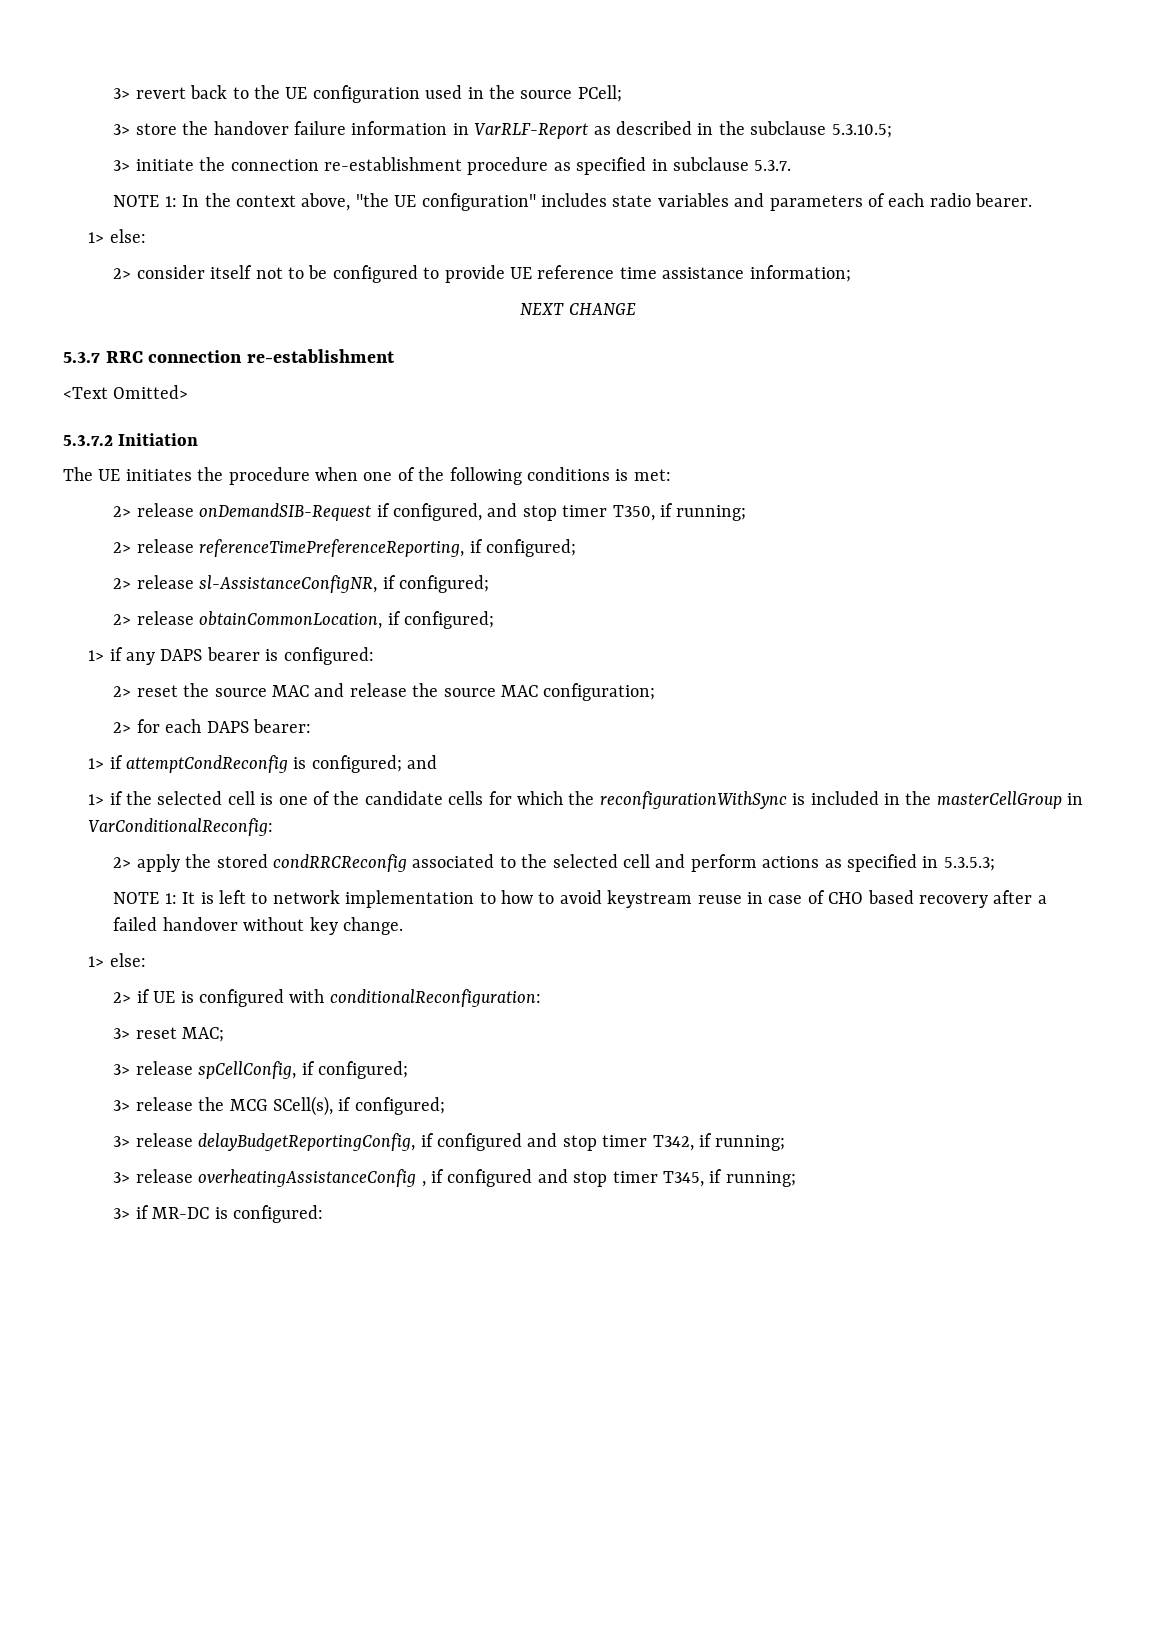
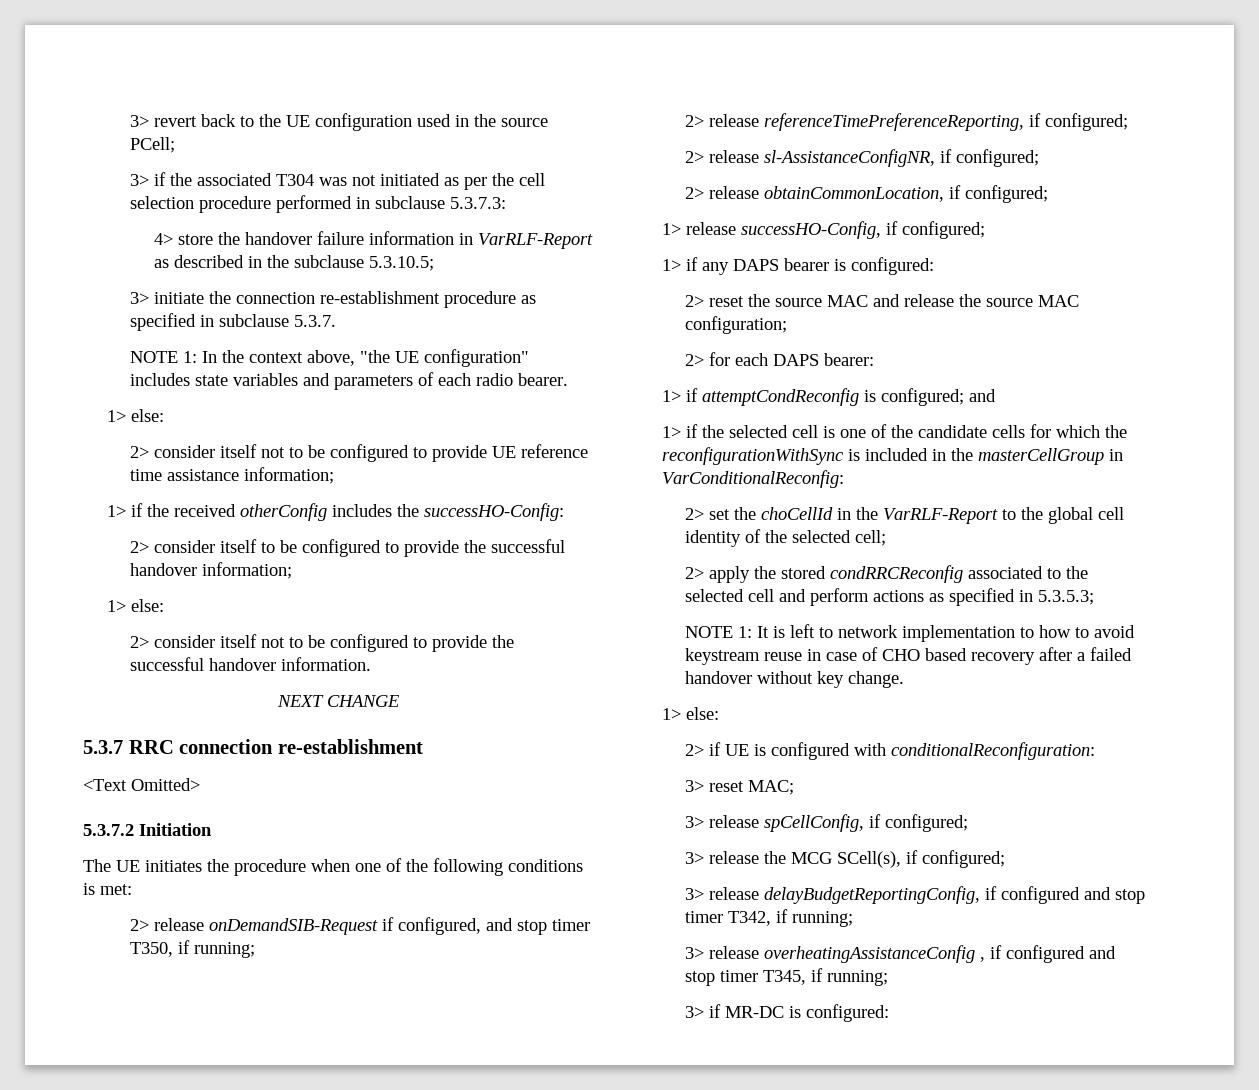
(131, 129) none -> [154,172,546,190] [130,195,507,213] [154,233,174,245] if the associated T304 was not initiated as per the cell selection procedure performed in subclause 5.3.7.3: // 4>
(851, 273) none -> [106,503,564,521] [130,539,566,557] [130,562,293,579] [106,599,164,612] [130,634,515,652] [130,657,372,671] // 1> if the received otherConfig includes the successHO-Config: // 2> consider itself to be configured to provide the successful handover information; // 1> else: // 2> consider itself not to be configured to provide the successful handover information.
(495, 620) none -> [661,221,985,239] // 1> release successHO-Config, if configured;
(274, 827) none -> [685,507,1125,524] [685,529,887,547] // 2> set the choCellId in the VarRLF-Report to the global cell identity of the selected cell;

